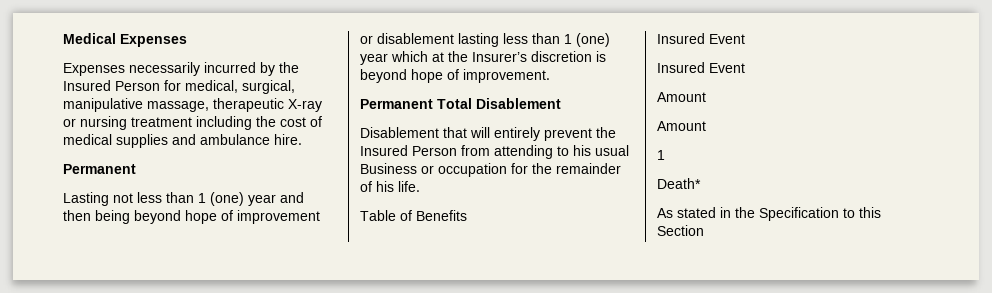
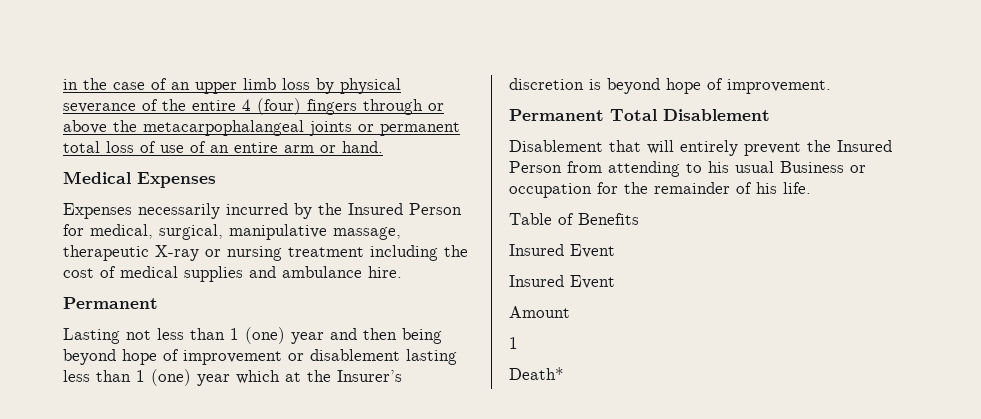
(63, 38) none -> [63,78,401,94] [63,98,444,115] [63,120,460,136] [63,141,383,153] in the case of an upper limb loss by physical severance of the entire 4 (four) fingers through or above the metacarpophalangeal joints or permanent total loss of use of an entire arm or hand. //
[657,121,706,131] // Amount -> (570, 312) none
[657,207,881,221] [657,225,704,236] // As stated in the Specification to this Section -> (564, 373) none

